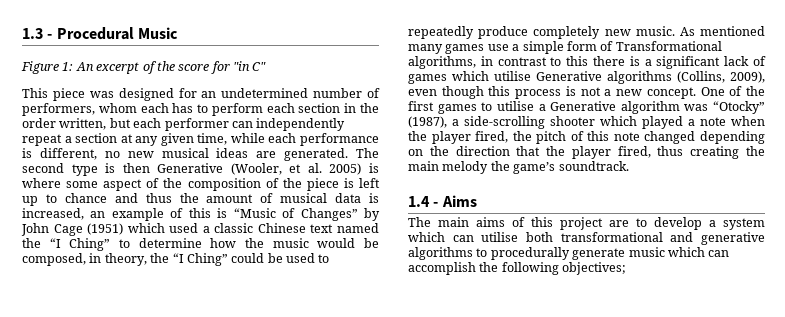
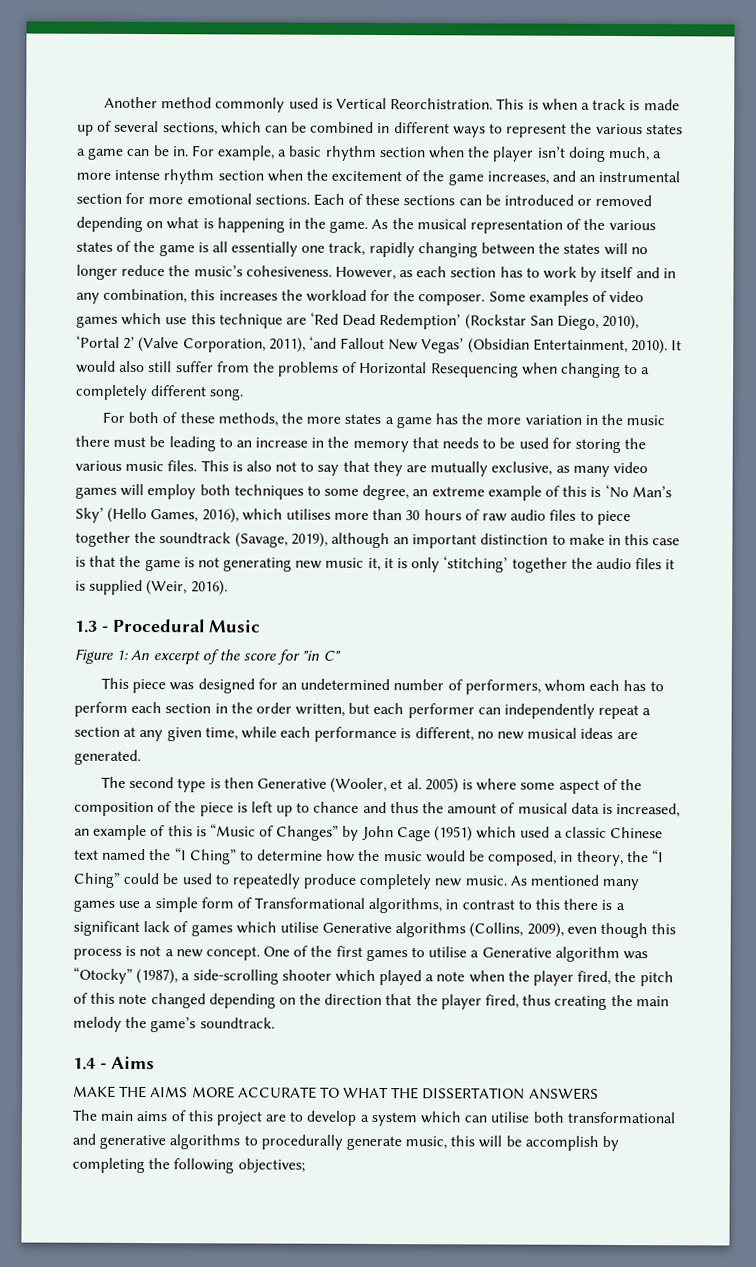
(22, 33) none -> [104,96,680,113] [77,120,683,138] [76,145,663,162] [76,169,681,186] [76,192,653,207] [76,216,656,234] [76,240,648,258] [76,264,676,282] [76,288,645,306] [76,311,640,331] [76,334,683,355] [76,360,651,379] [75,384,245,401] [102,411,666,429] [75,435,647,454] [75,460,648,477] [75,483,672,501] [75,507,631,526] [75,531,681,549] [75,555,676,573] [75,579,228,596] Another method commonly used is Vertical Reorchistration. This is when a track is made up of several sections, which can be combined in different ways to represent the various states a game can be in. For example, a basic rhythm section when the player isn’t doing much, a more intense rhythm section when the excitement of the game increases, and an instrumental section for more emotional sections. Each of these sections can be introduced or removed depending on what is happening in the game. As the musical representation of the various states of the game is all essentially one track, rapidly changing between the states will no longer reduce the music’s cohesiveness. However, as each section has to work by itself and in any combination, this increases the workload for the composer. Some examples of video games which use this technique are ‘Red Dead Redemption’ (Rockstar San Diego, 2010), ‘Portal 2’ (Valve Corporation, 2011), ‘and Fallout New Vegas’ (Obsidian Entertainment, 2010). It would also still suffer from the problems of Horizontal Resequencing when changing to a completely different song. // For both of these methods, the more states a game has the more variation in the music there must be leading to an increase in the memory that needs to be used for storing the various music files. This is also not to say that they are mutually exclusive, as many video games will employ both techniques to some degree, an extreme example of this is ‘No Man’s Sky’ (Hello Games, 2016), which utilises more than 30 hours of raw audio files to piece together the soundtrack (Savage, 2019), although an important distinction to make in this case is that the game is not generating new music it, it is only ‘stitching’ together the audio files it is supplied (Weir, 2016). //
(349, 154) none -> (141, 757) //
(477, 201) none -> [73,1085,599,1100] // MAKE THE AIMS MORE ACCURATE TO WHAT THE DISSERTATION ANSWERS
[628,247,730,257] [408,262,476,275] music which can accomplish -> [405,1135,620,1152] [72,1157,145,1174] music, this will be accomplish by completing

